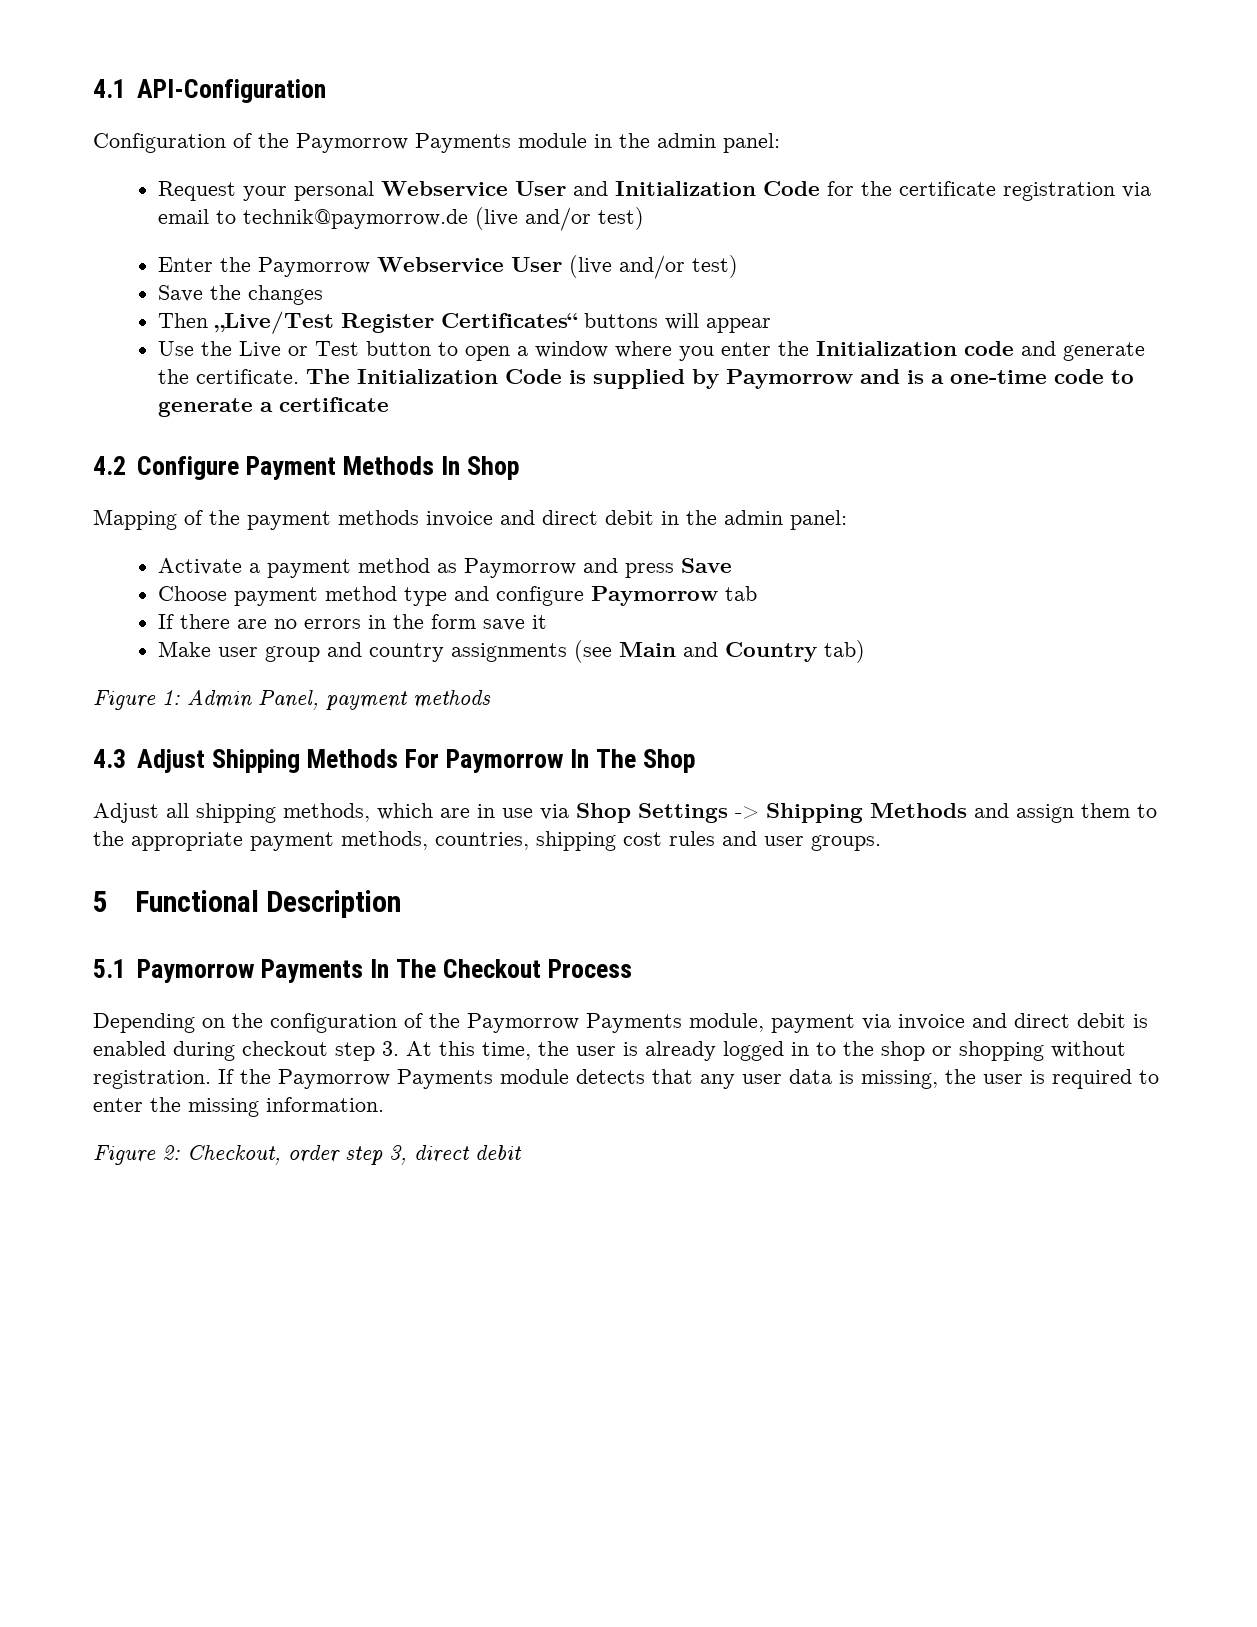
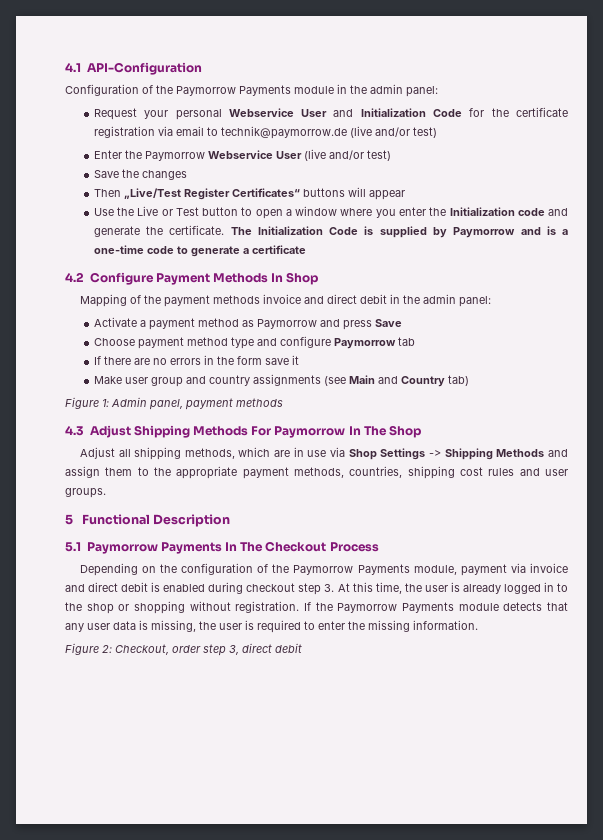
[258,690,319,710] Panel, -> [149,399,183,410] panel,

